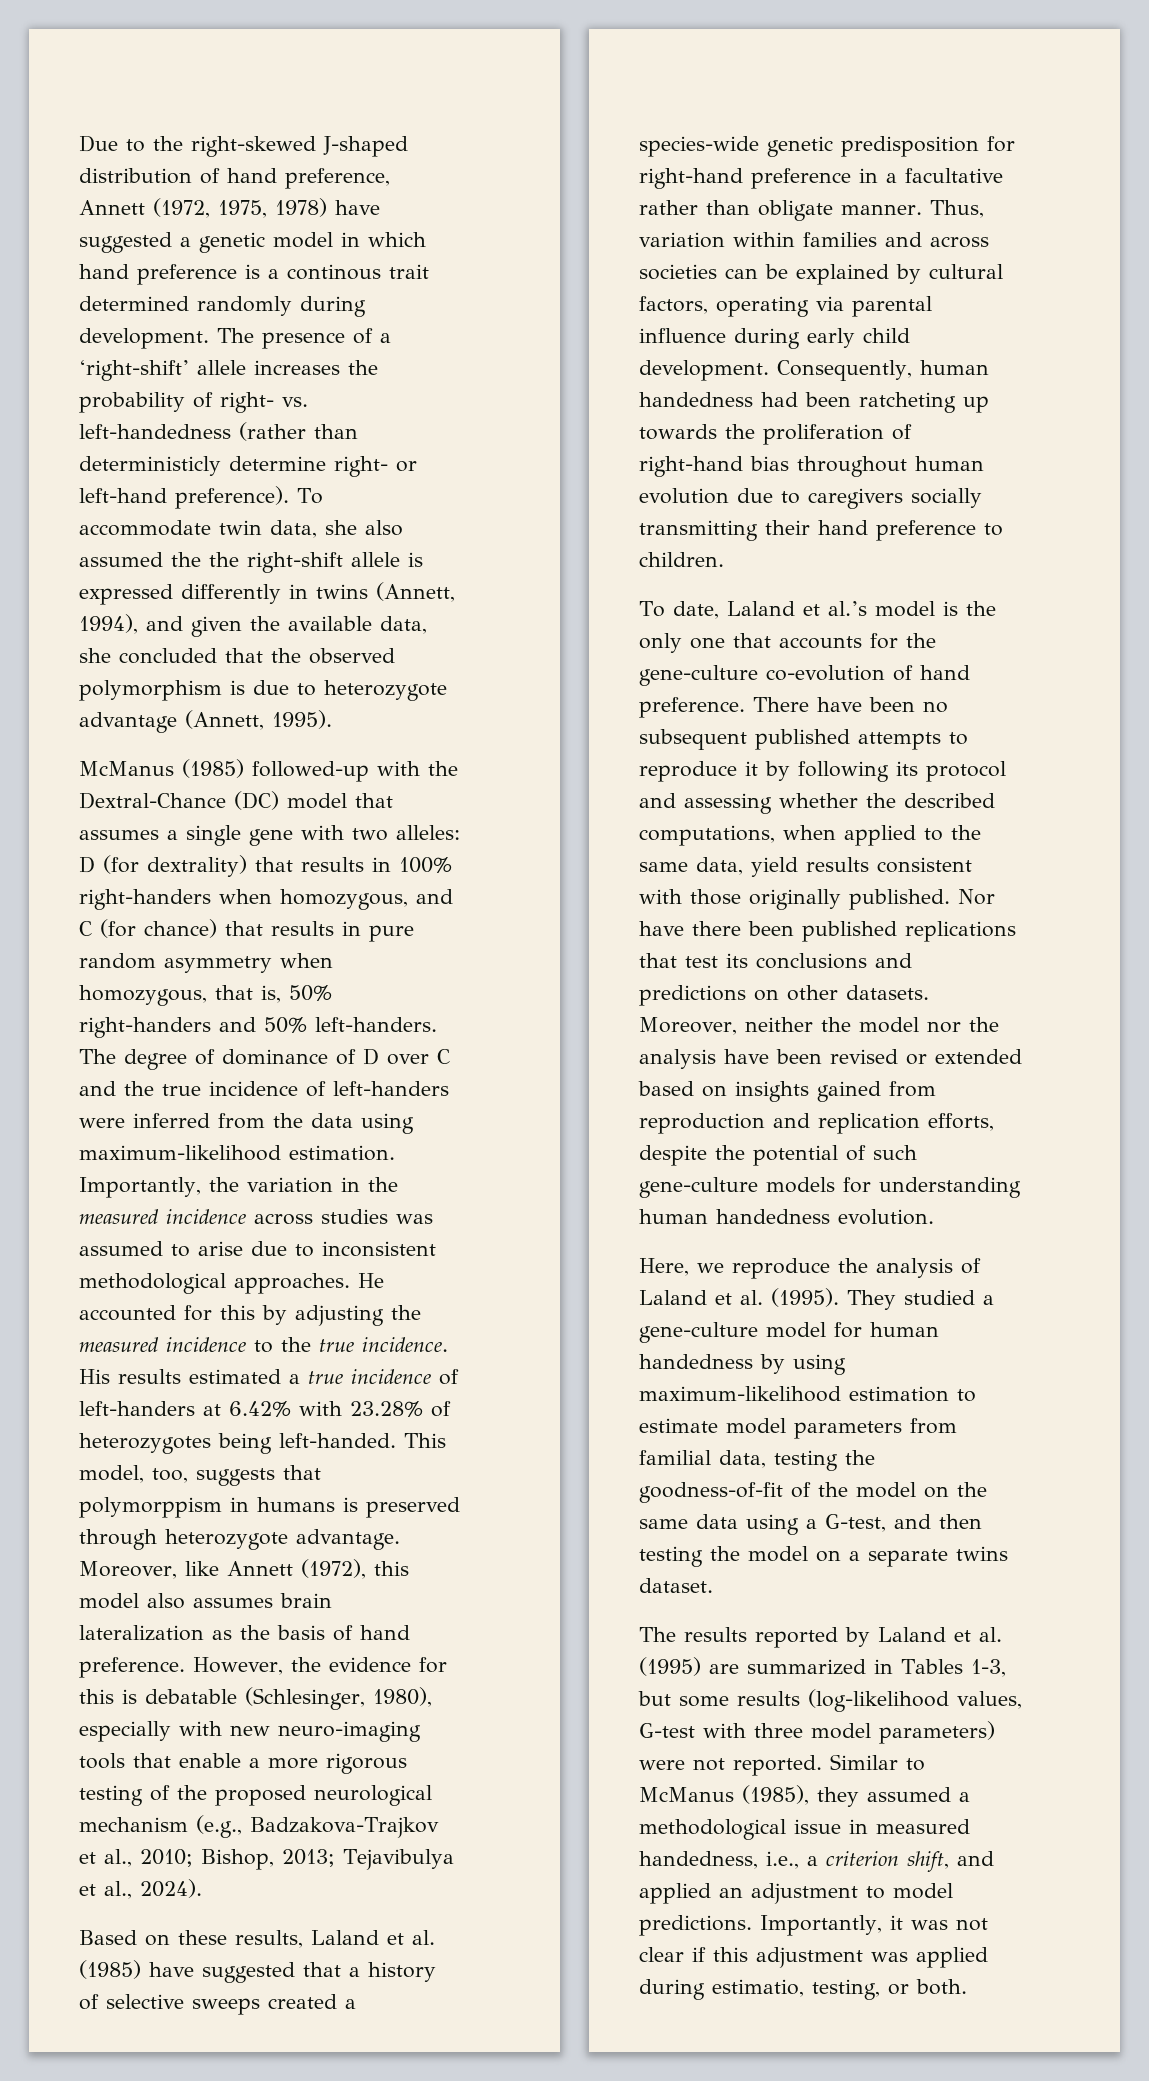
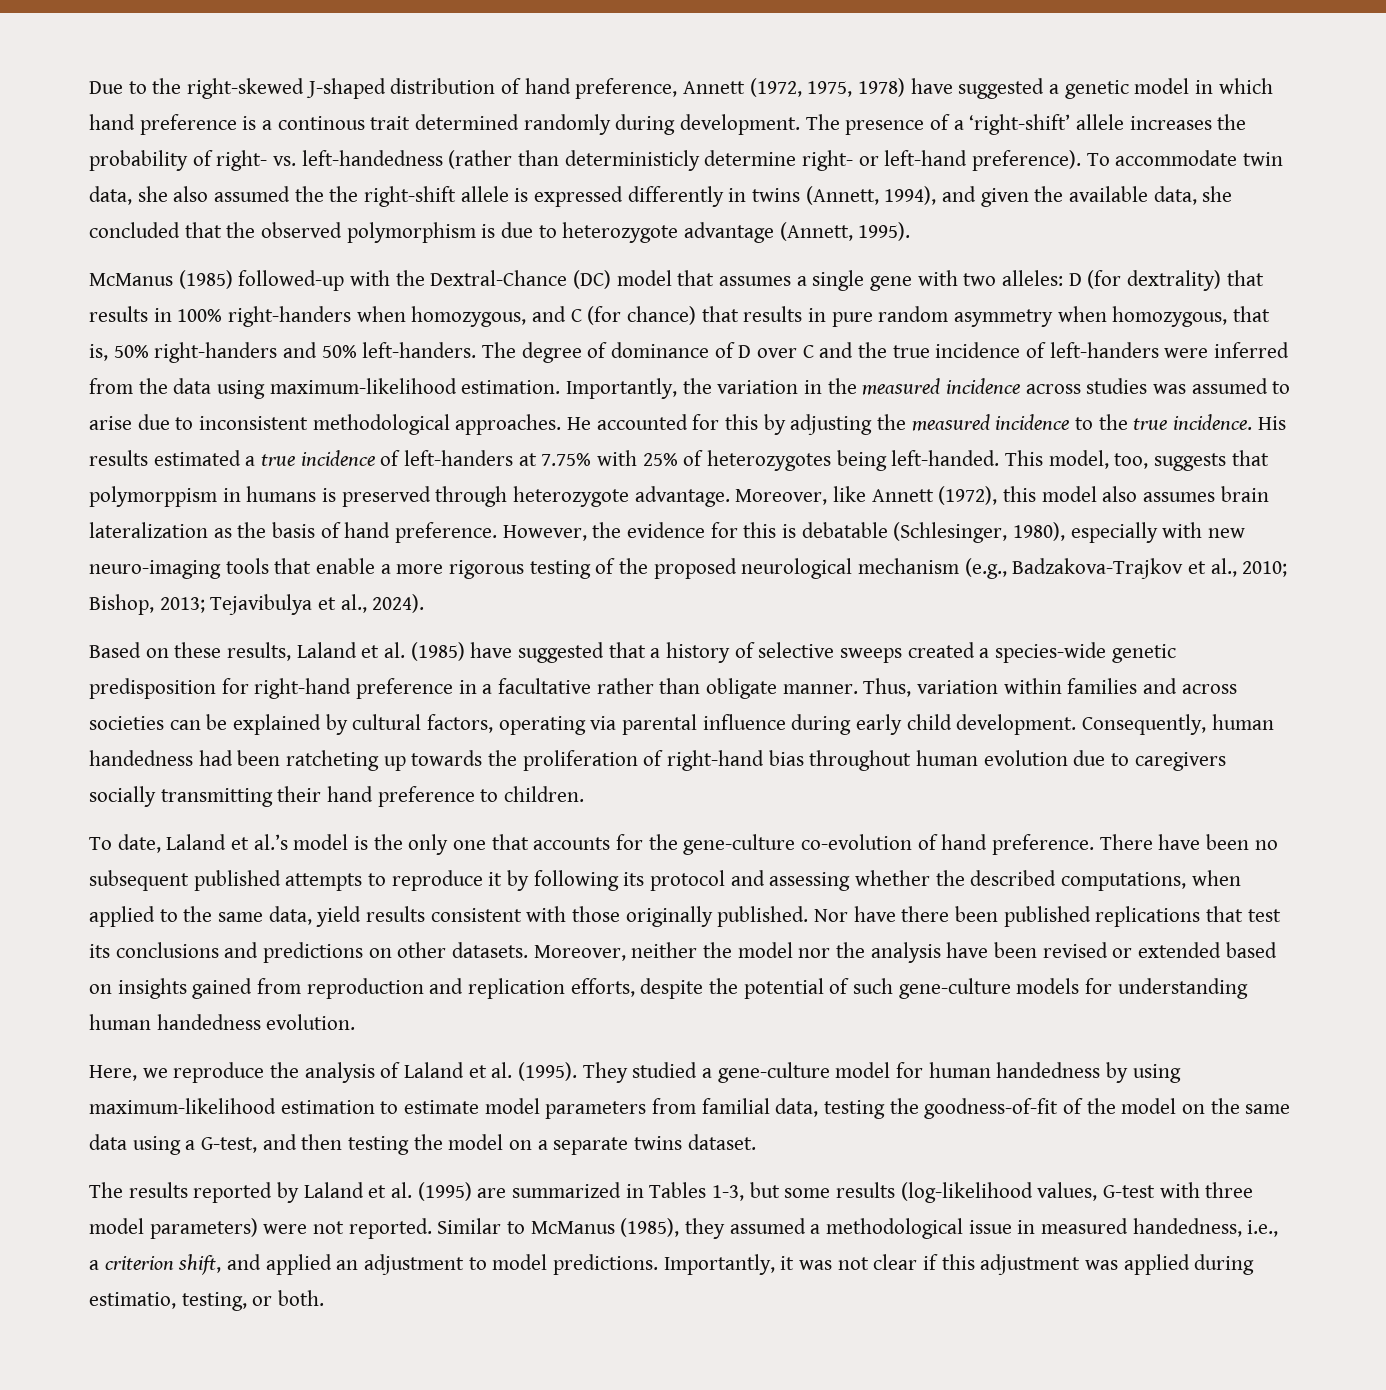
[229,1401,423,1417] 6.42% with 23.28% -> [541,450,678,466] 7.75% with 25%

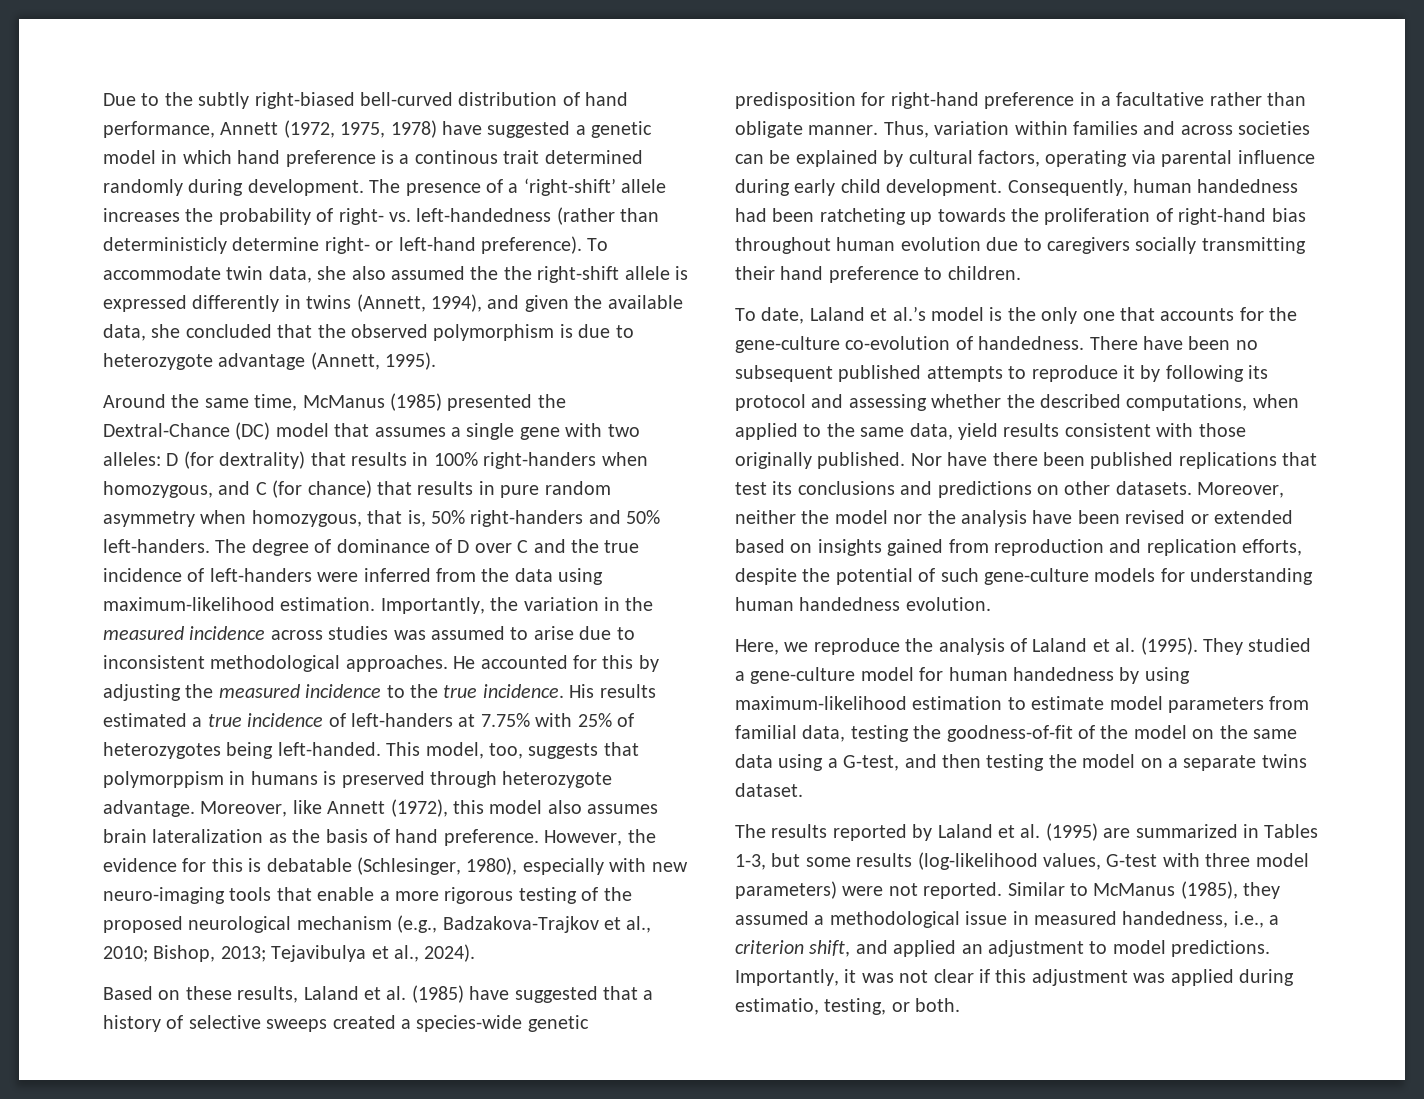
[187,78,386,99] right-skewed J-shaped -> [198,92,453,109] subtly right-biased bell-curved
[575,78,678,99] preference, -> [103,121,215,138] performance,
[89,270,391,291] McManus (1985) followed-up with -> [103,393,533,411] Around the same time, McManus (1985) presented
[941,834,1095,855] hand preference. -> [978,336,1085,350] handedness.

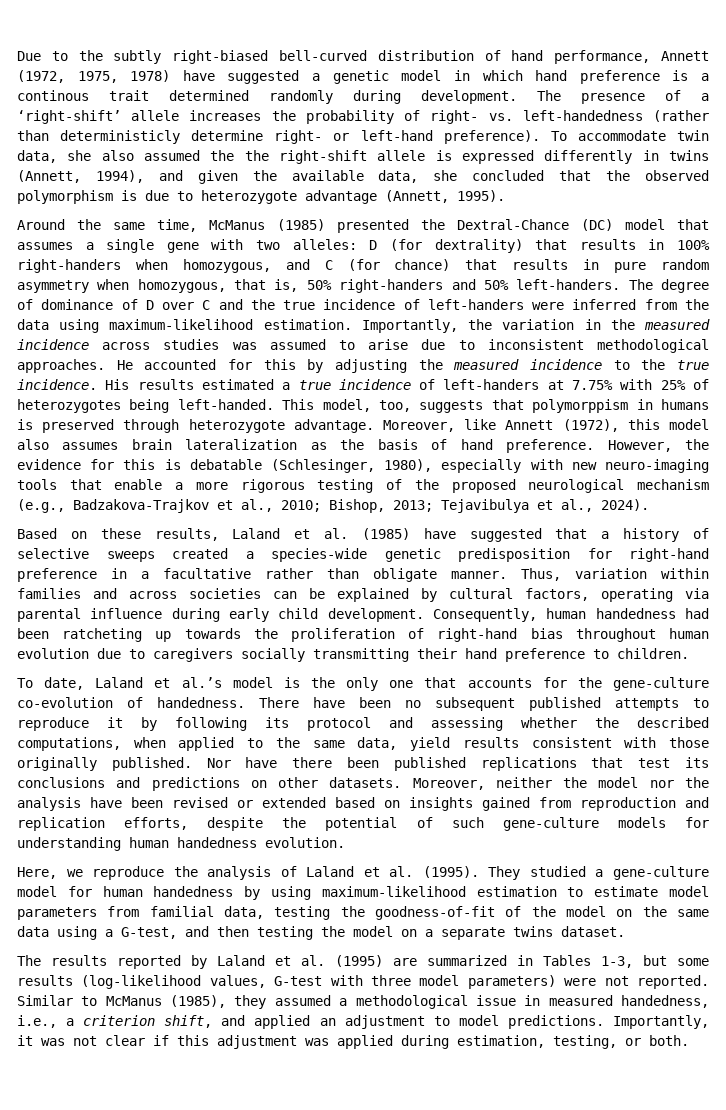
[735,998,819,1015] estimatio, -> [457,1035,545,1048] estimation,

